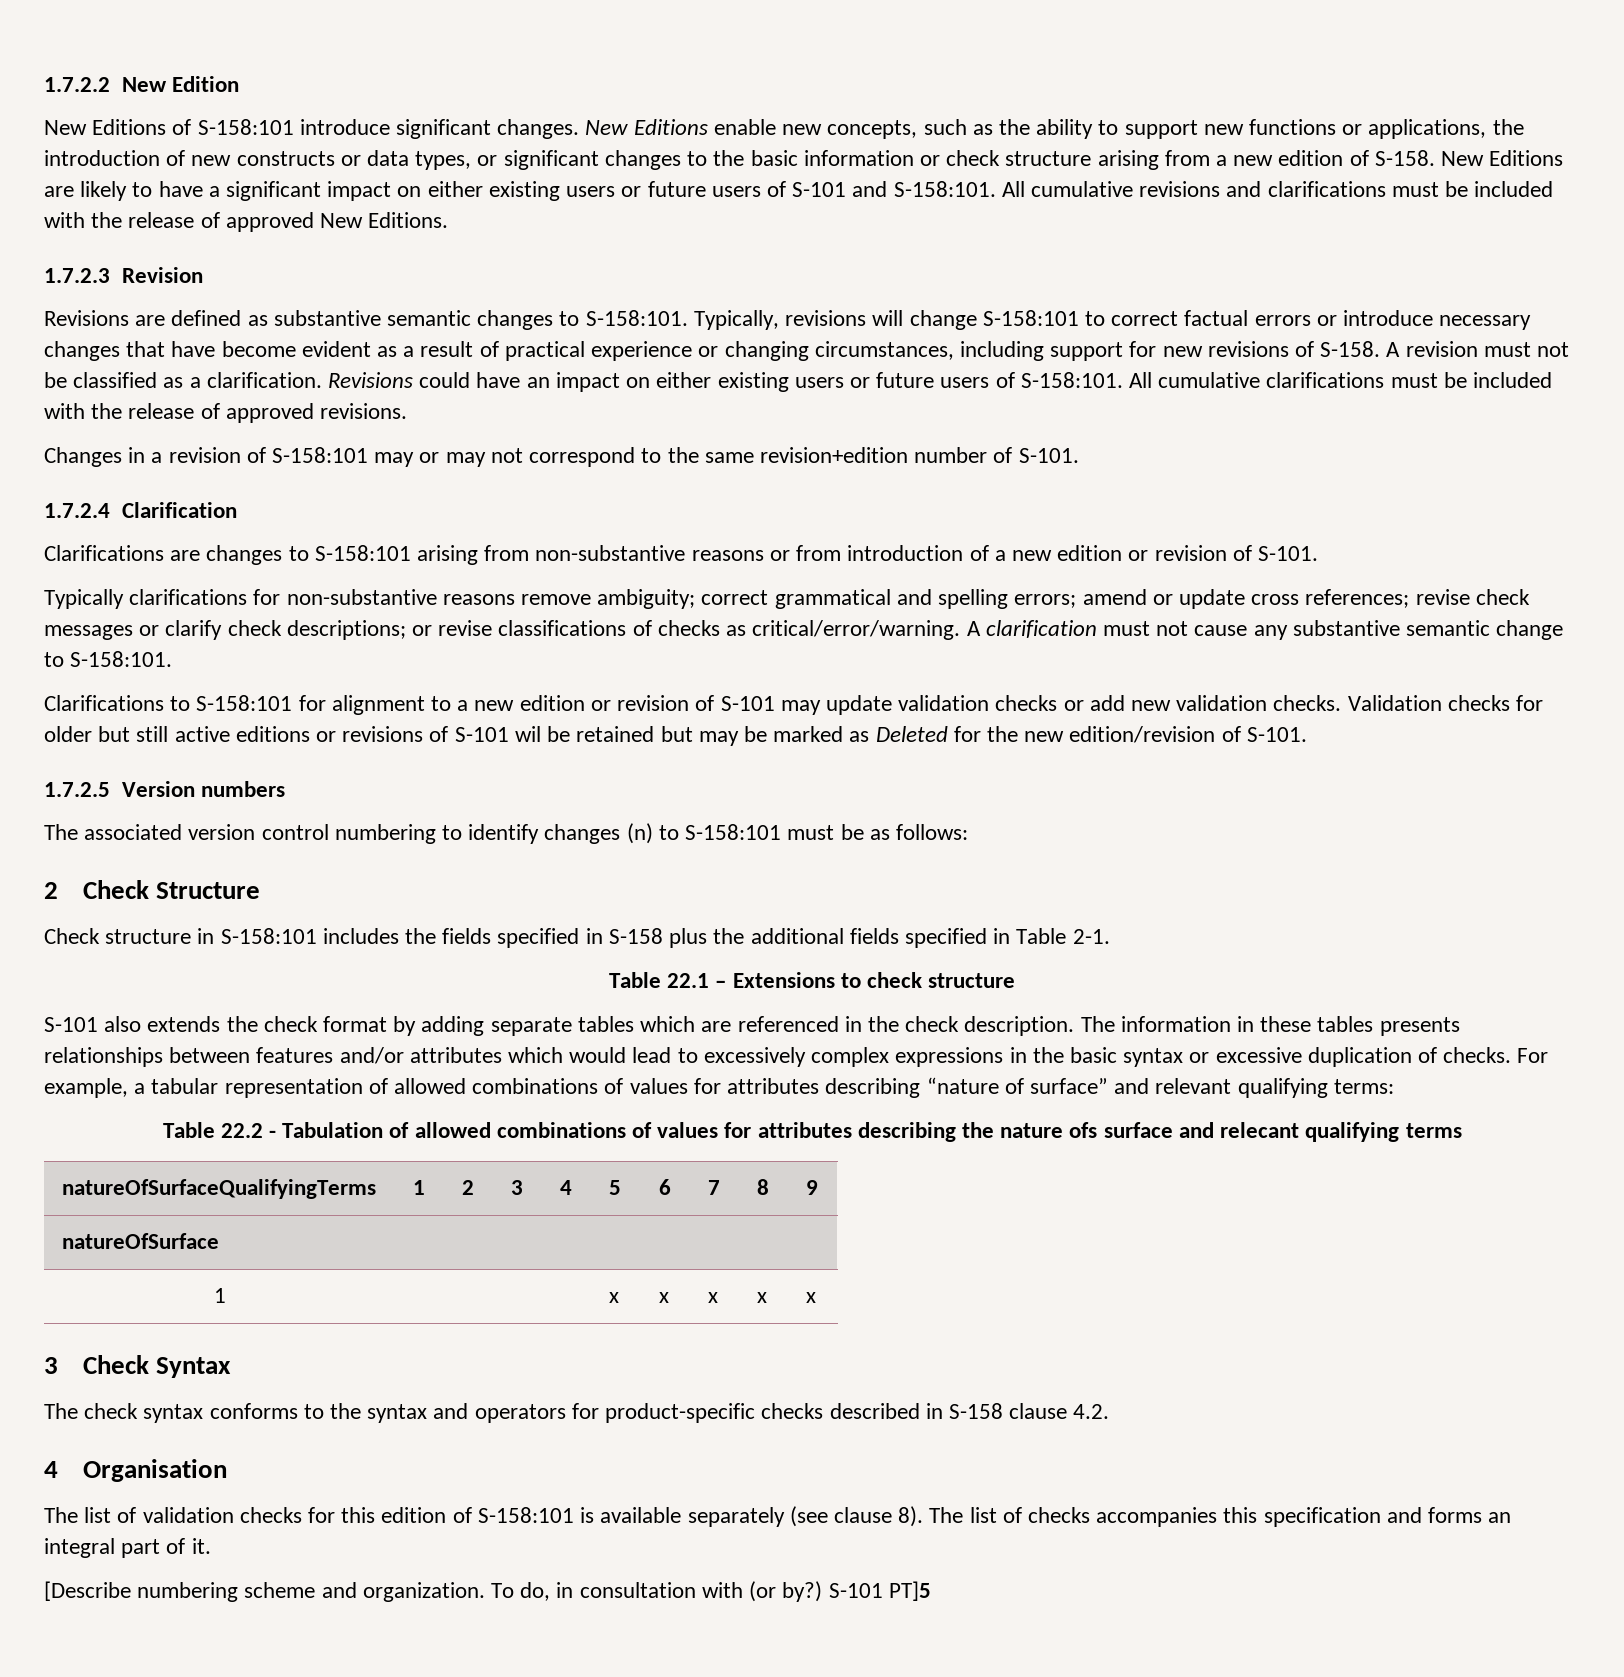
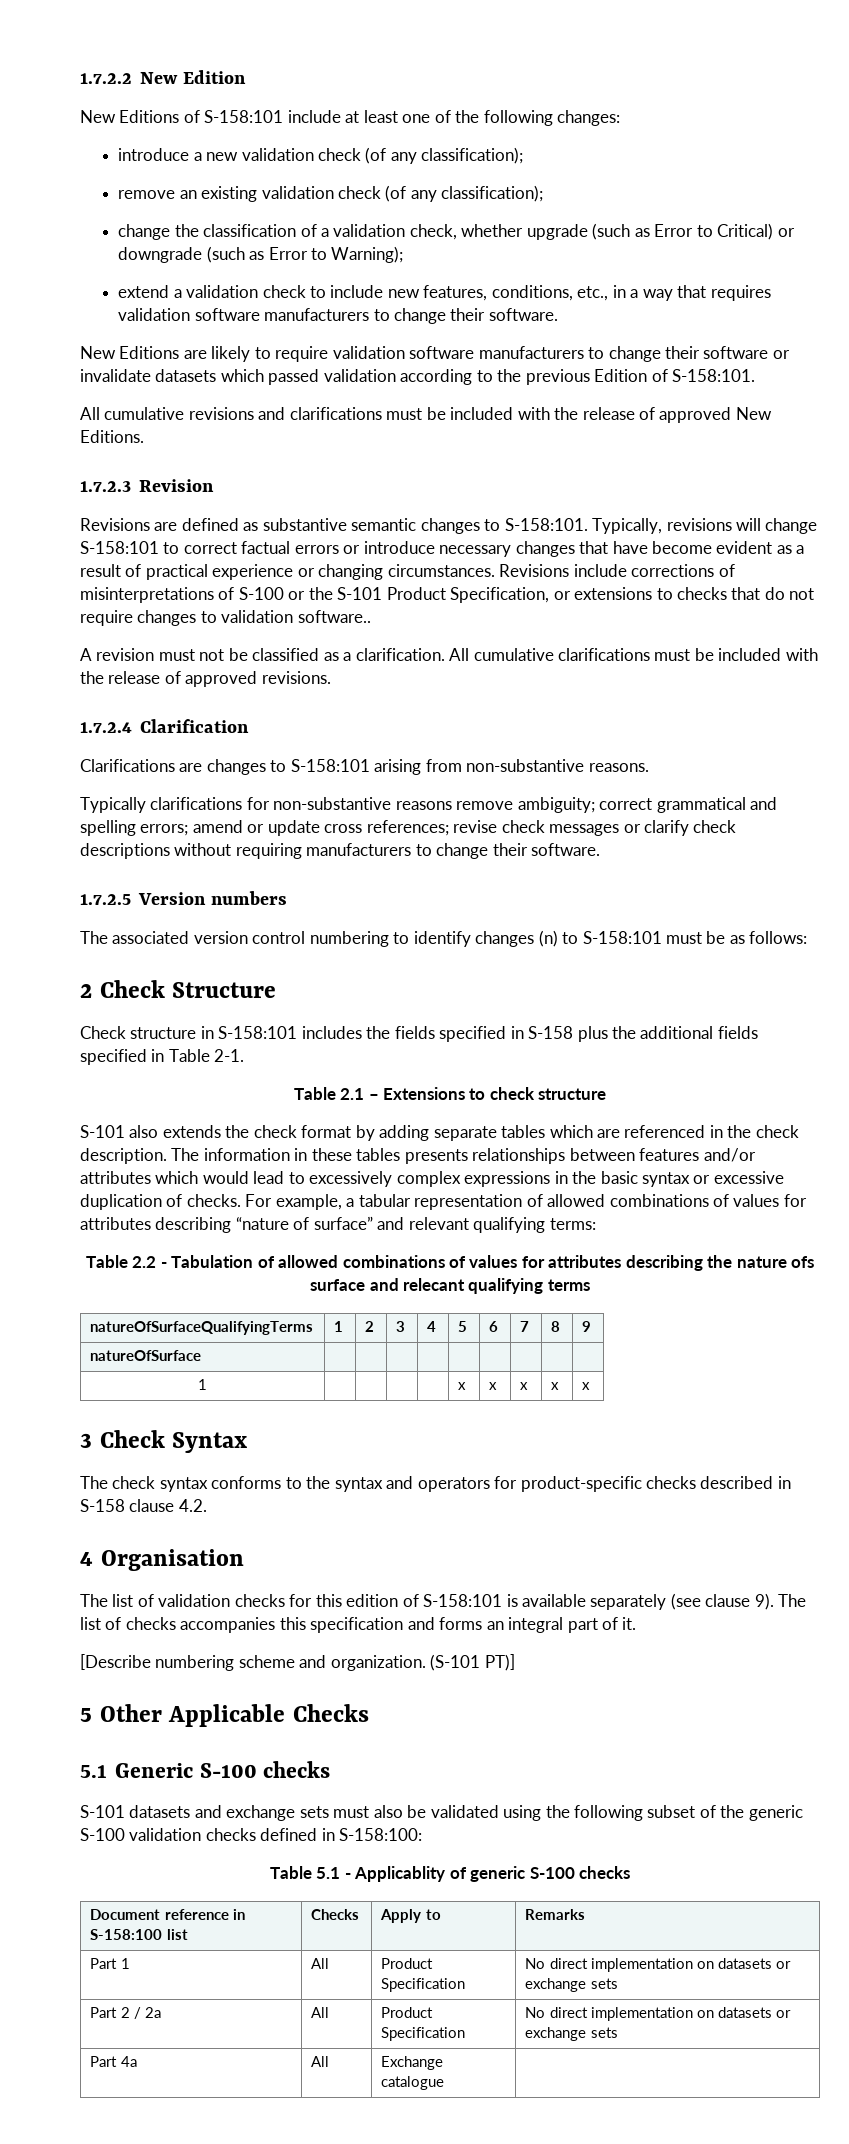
[299,119,1524,139] [44,150,1435,170] introduce significant changes. New Editions enable new concepts, such as the ability to support new functions or applications, the introduction of new constructs or data types, or significant changes to the basic information or check structure arising from a new edition of S-158. -> [287,110,621,126] [118,147,524,164] [118,185,544,202] [118,223,795,240] [118,246,404,263] [118,285,771,301] [118,308,558,324] include at least one of the following changes: // introduce a new validation check (of any classification); // remove an existing validation check (of any classification); // change the classification of a validation check, whether upgrade (such as Error to Critical) or downgrade (such as Error to Warning); // extend a validation check to include new features, conditions, etc., in a way that requires validation software manufacturers to change their software. //
[158,181,996,201] have a significant impact on either existing users or future users of S-101 and S-158:101. -> [275,346,790,362] [80,369,756,385] require validation software manufacturers to change their software or invalidate datasets which passed validation according to the previous Edition of S-158:101. //
[814,341,1381,361] circumstances, including support for new revisions of S-158. -> [387,564,735,577] [80,587,815,603] [80,610,371,626] circumstances. Revisions include corrections of misinterpretations of S-100 or the S-101 Product Specification, or extensions to checks that do not require changes to validation software.. //
[328,372,1123,392] Revisions could have an impact on either existing users or future users of S-158:101. -> (445, 654) none
[44,447,1079,467] // Changes in a revision of S-158:101 may or may not correspond to the same revision+edition number of S-101. -> (331, 677) none
[691,545,1318,561] reasons or from introduction of a new edition or revision of S-101. -> [588,763,649,772] reasons.
[286,620,1564,640] [44,651,173,667] [44,695,1544,715] [44,726,1307,746] descriptions; or revise classifications of checks as critical/error/warning. A clarification must not cause any substantive semantic change to S-158:101. // Clarifications to S-158:101 for alignment to a new edition or revision of S-101 may update validation checks or add new validation checks. Validation checks for older but still active editions or revisions of S-101 wil be retained but may be marked as Deleted for the new edition/revision of S-101. -> [80,843,601,859] descriptions without requiring manufacturers to change their software.
[667,973,710,988] 22.1 -> [340,1088,365,1100] 2.1
[220,1123,263,1138] 22.2 -> [132,1256,157,1268] 2.2
[898,1506,924,1527] 8). -> [754,1593,774,1610] 9).
[491,1581,931,1602] To do, in consultation with (or by?) S-101 PT]5 -> [430,1654,515,1671] [80,1704,369,1727] [80,1761,331,1778] [80,1805,803,1821] [80,1828,423,1841] [269,1866,631,1882] [90,1909,245,1920] [90,1929,188,1940] [311,1909,360,1920] [380,1909,441,1923] [525,1909,586,1920] [90,1958,130,1969] [311,1958,330,1969] [381,1958,434,1969] [381,1978,466,1992] [525,1958,791,1972] [525,1978,618,1992] [90,2007,161,2019] [311,2007,330,2018] [381,2007,434,2018] [381,2027,466,2041] [525,2007,791,2021] [525,2027,618,2041] [90,2056,137,2067] [311,2056,330,2067] [381,2056,444,2070] [381,2076,445,2090] (S-101 PT)] // 5 Other Applicable Checks // 5.1 Generic S-100 checks // S-101 datasets and exchange sets must also be validated using the following subset of the generic S-100 validation checks defined in S-158:100: // Table 5.1 - Applicablity of generic S-100 checks // Document reference in S-158:100 list | Checks | Apply to | Remarks // Part 1 | All | Product Specification | No direct implementation on datasets or exchange sets // Part 2 / 2a | All | Product Specification | No direct implementation on datasets or exchange sets // Part 4a | All | Exchange catalogue |

